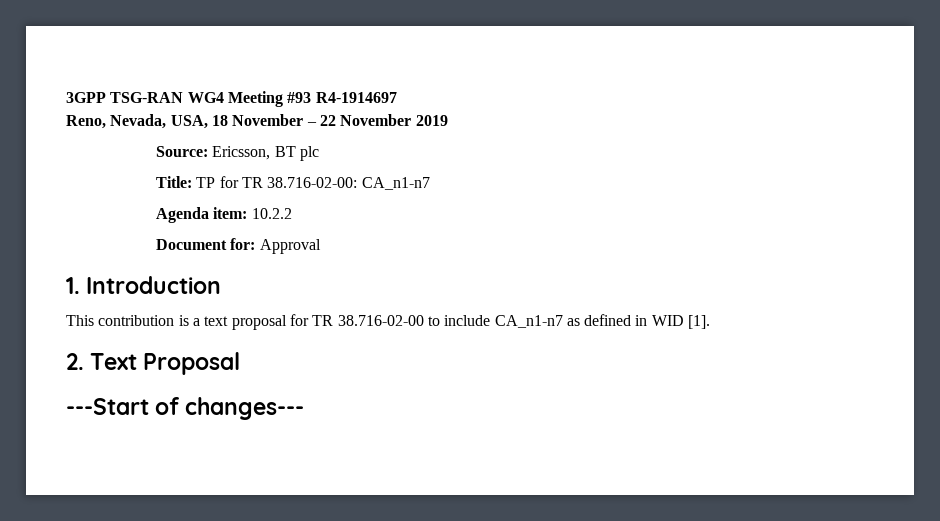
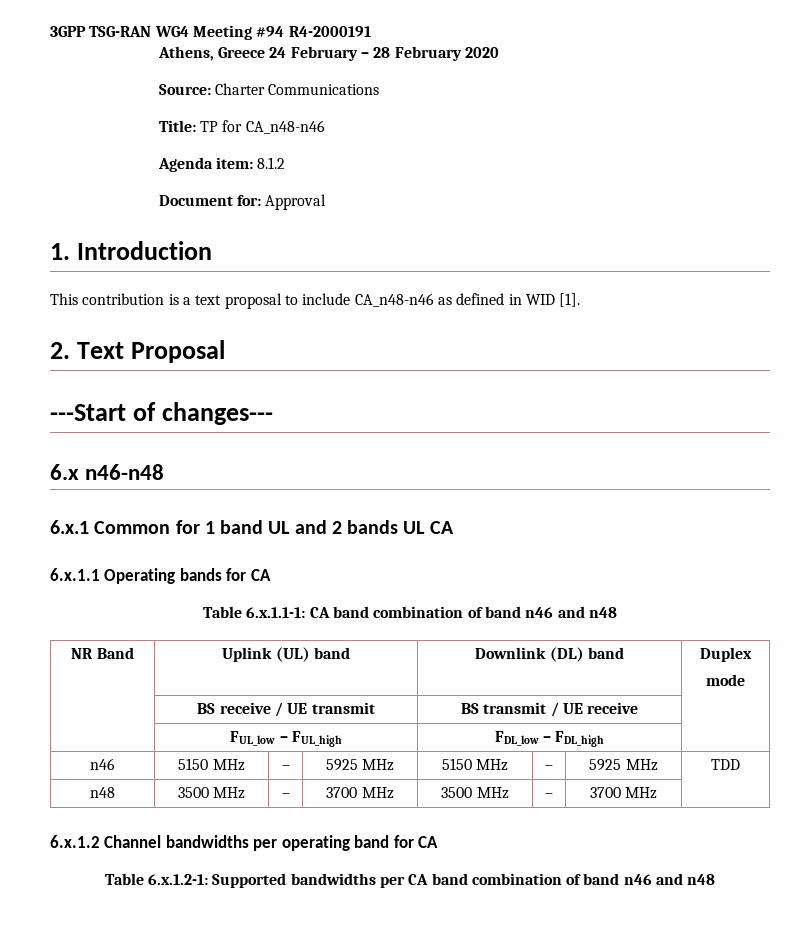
[287,92,397,103] [66,114,448,129] [155,146,319,161] #93 R4-1914697 // Reno, Nevada, USA, 18 November – 22 November 2019 // Source: Ericsson, BT plc -> [256,26,371,37] [157,46,499,61] [158,83,380,95] #94 R4-2000191 // Athens, Greece 24 February – 28 February 2020 // Source: Charter Communications
[241,177,430,190] TR 38.716-02-00: CA_n1-n7 -> [245,120,325,134] CA_n48-n46
[251,208,292,219] 10.2.2 -> [257,157,286,169] 8.1.2
[289,314,424,326] for TR 38.716-02-00 -> (282, 301) none
[494,315,563,328] CA_n1-n7 -> [354,293,434,307] CA_n48-n46
(305, 408) none -> [50,464,165,480] [50,520,454,534] [50,568,271,584] [203,606,617,618] [71,647,134,659] [222,647,350,662] [475,647,624,662] [700,647,752,662] [706,674,745,686] [197,702,375,717] [460,702,639,717] [230,731,342,747] [494,731,605,747] [90,758,115,770] [178,758,245,771] [281,765,290,770] [325,759,395,771] [441,758,509,771] [545,765,553,770] [589,759,658,771] [711,759,740,770] [90,787,115,798] [177,787,246,799] [281,793,290,798] [326,787,394,799] [441,787,509,799] [545,793,553,798] [589,787,658,799] [50,835,439,851] [104,873,716,888] // 6.x n46-n48 // 6.x.1 Common for 1 band UL and 2 bands UL CA // 6.x.1.1 Operating bands for CA // Table 6.x.1.1-1: CA band combination of band n46 and n48 // NR Band | Uplink (UL) band | Downlink (DL) band | Duplex // mode // | BS receive / UE transmit | BS transmit / UE receive | // | FUL_low – FUL_high | FDL_low – FDL_high | // n46 | 5150 MHz | – | 5925 MHz | 5150 MHz | – | 5925 MHz | TDD // n48 | 3500 MHz | – | 3700 MHz | 3500 MHz | – | 3700 MHz | // 6.x.1.2 Channel bandwidths per operating band for CA // Table 6.x.1.2-1: Supported bandwidths per CA band combination of band n46 and n48

